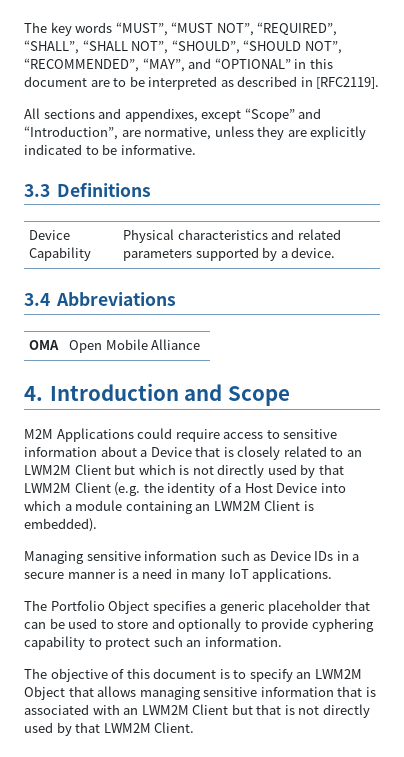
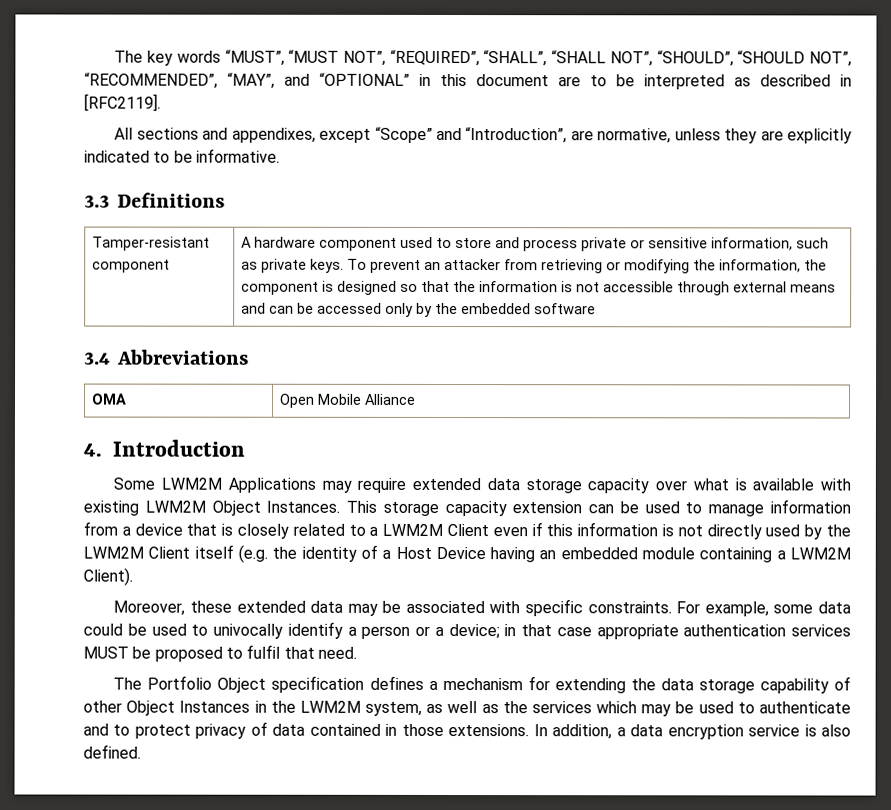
[29,230,71,240] [29,247,92,261] [123,229,341,243] [123,247,336,261] Device Capability | Physical characteristics and related parameters supported by a device. -> [91,236,210,251] [91,259,170,273] [240,236,829,252] [240,258,827,274] [240,280,836,296] [240,302,596,317] Tamper-resistant component | A hardware component used to store and process private or sensitive information, such as private keys. To prevent an attacker from retrieving or modifying the information, the component is designed so that the information is not accessible through external means and can be accessed only by the embedded software
[184,384,290,406] [24,428,338,442] [24,446,192,457] and Scope // M2M Applications could require access to sensitive information about a Device -> [113,477,851,494] [83,499,851,517] [83,521,183,536] // Some LWM2M Applications may require extended data storage capacity over what is available with existing LWM2M Object Instances. This storage capacity extension can be used to manage information from a device
[346,450,362,457] [24,464,344,478] [24,482,111,493] an LWM2M Client but which is not directly used by that LWM2M Client -> [369,522,851,540] [83,544,234,559] a LWM2M Client even if this information is not directly used by the LWM2M Client itself
[320,483,346,493] [24,500,314,514] [24,518,97,532] [24,550,360,564] [24,568,333,582] [24,600,370,614] [24,618,374,632] [24,636,282,650] [24,668,362,682] [24,686,376,700] [24,704,370,718] [24,722,195,736] into which a module containing an LWM2M Client is embedded). // Managing sensitive information such as Device IDs in a secure manner is a need in many IoT applications. // The Portfolio Object specifies a generic placeholder that can be used to store and optionally to provide cyphering capability to protect such an information. // The objective of this document is to specify an LWM2M Object that allows managing sensitive information that is associated with an LWM2M Client but that is not directly used by that LWM2M Client. -> [490,547,851,563] [83,567,133,586] [113,599,852,617] [83,621,851,640] [83,644,357,662] [113,675,851,694] [83,700,851,717] [83,721,852,740] [83,744,141,759] having an embedded module containing a LWM2M Client). // Moreover, these extended data may be associated with specific constraints. For example, some data could be used to univocally identify a person or a device; in that case appropriate authentication services MUST be proposed to fulfil that need. // The Portfolio Object specification defines a mechanism for extending the data storage capability of other Object Instances in the LWM2M system, as well as the services which may be used to authenticate and to protect privacy of data contained in those extensions. In addition, a data encryption service is also defined.

